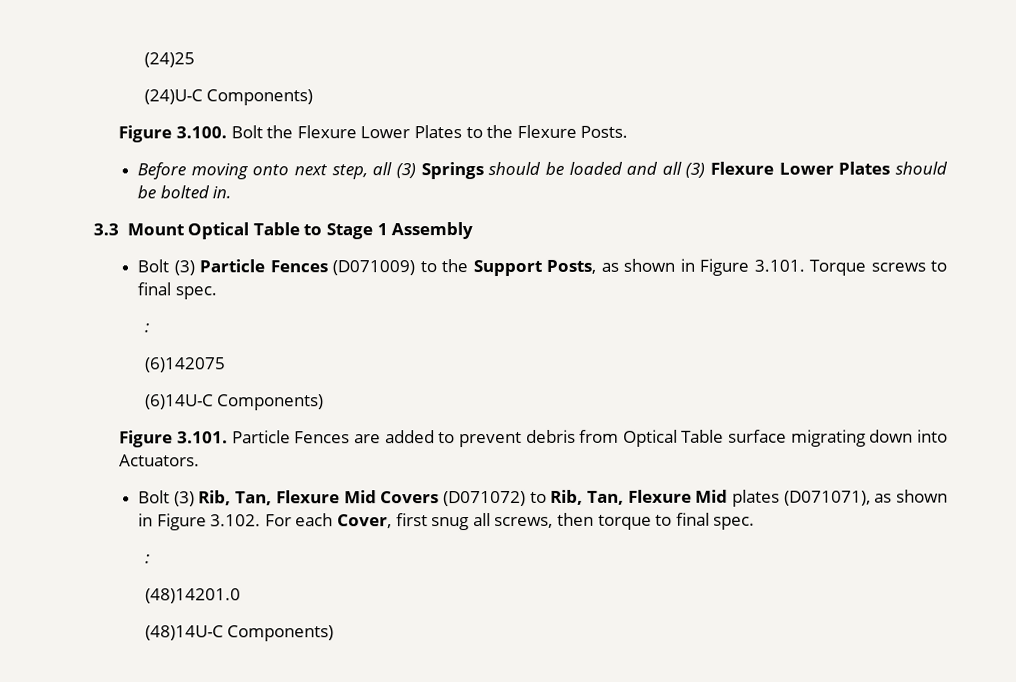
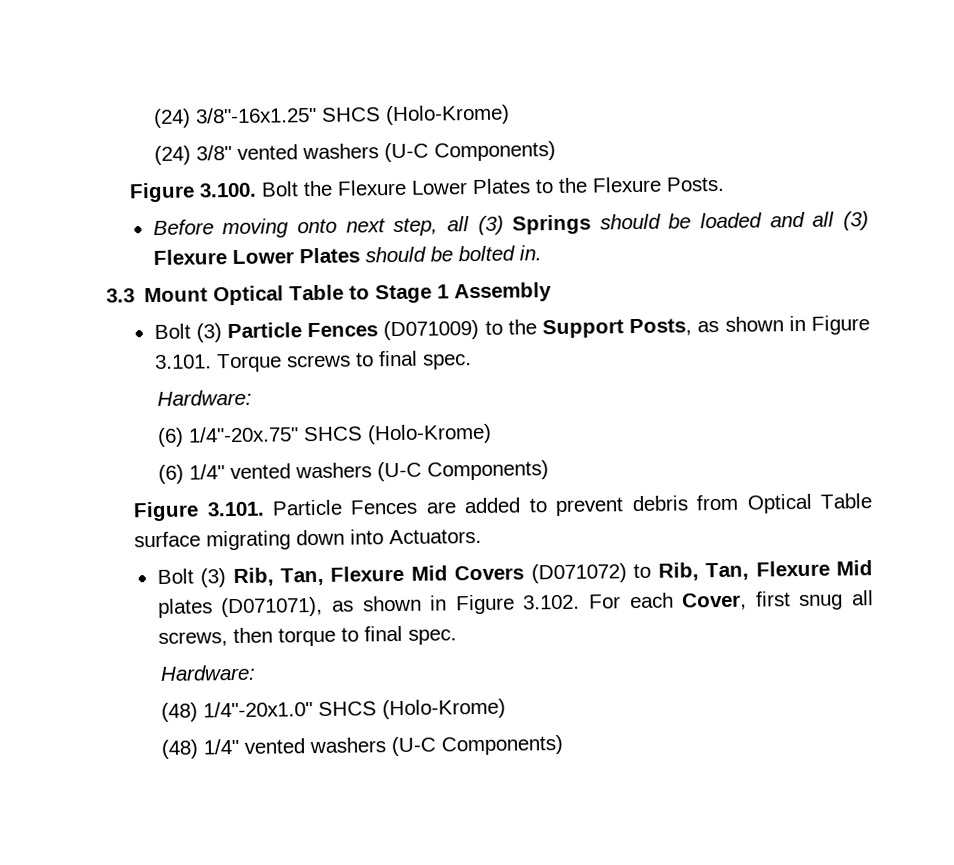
[143,52,195,68] [143,89,203,105] (24)25 // (24)U-C -> [153,104,511,128] [154,142,430,165] (24) 3/8"-16x1.25" SHCS (Holo-Krome) // (24) 3/8" vented washers (U-C
[143,323,149,333] [144,357,226,373] [144,394,214,410] : // (6)142075 // (6)14U-C -> [157,389,253,406] [157,423,493,447] [158,461,423,484] Hardware: // (6) 1/4"-20x.75" SHCS (Holo-Krome) // (6) 1/4" vented washers (U-C
[144,554,150,564] [144,588,241,604] [144,625,224,641] : // (48)14201.0 // (48)14U-C -> [160,664,257,681] [161,698,507,722] [161,736,437,759] Hardware: // (48) 1/4"-20x1.0" SHCS (Holo-Krome) // (48) 1/4" vented washers (U-C

